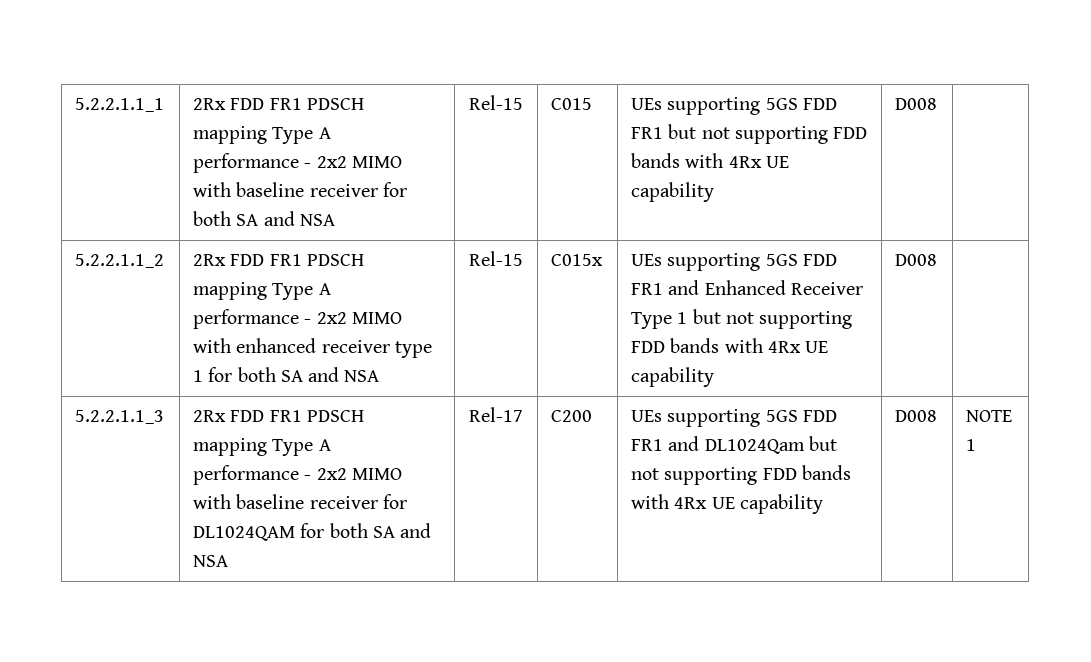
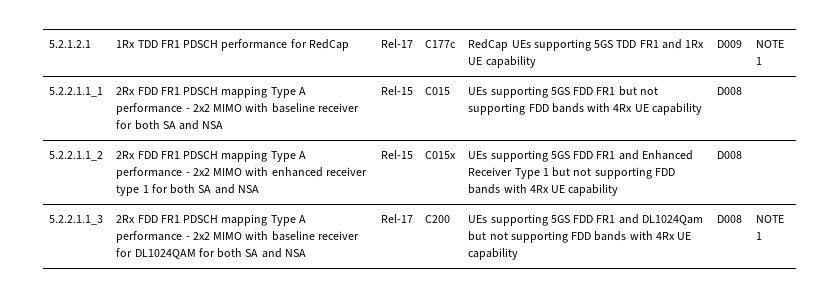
(75, 105) none -> [49,40,92,48] [116,39,349,51] [380,39,413,48] [425,40,457,48] [468,39,705,51] [468,56,536,68] [717,40,743,48] [756,40,785,48] [756,57,763,65] 5.2.1.2.1 | 1Rx TDD FR1 PDSCH performance for RedCap | Rel-17 | C177c | RedCap UEs supporting 5GS TDD FR1 and 1Rx UE capability | D009 | NOTE 1 //

